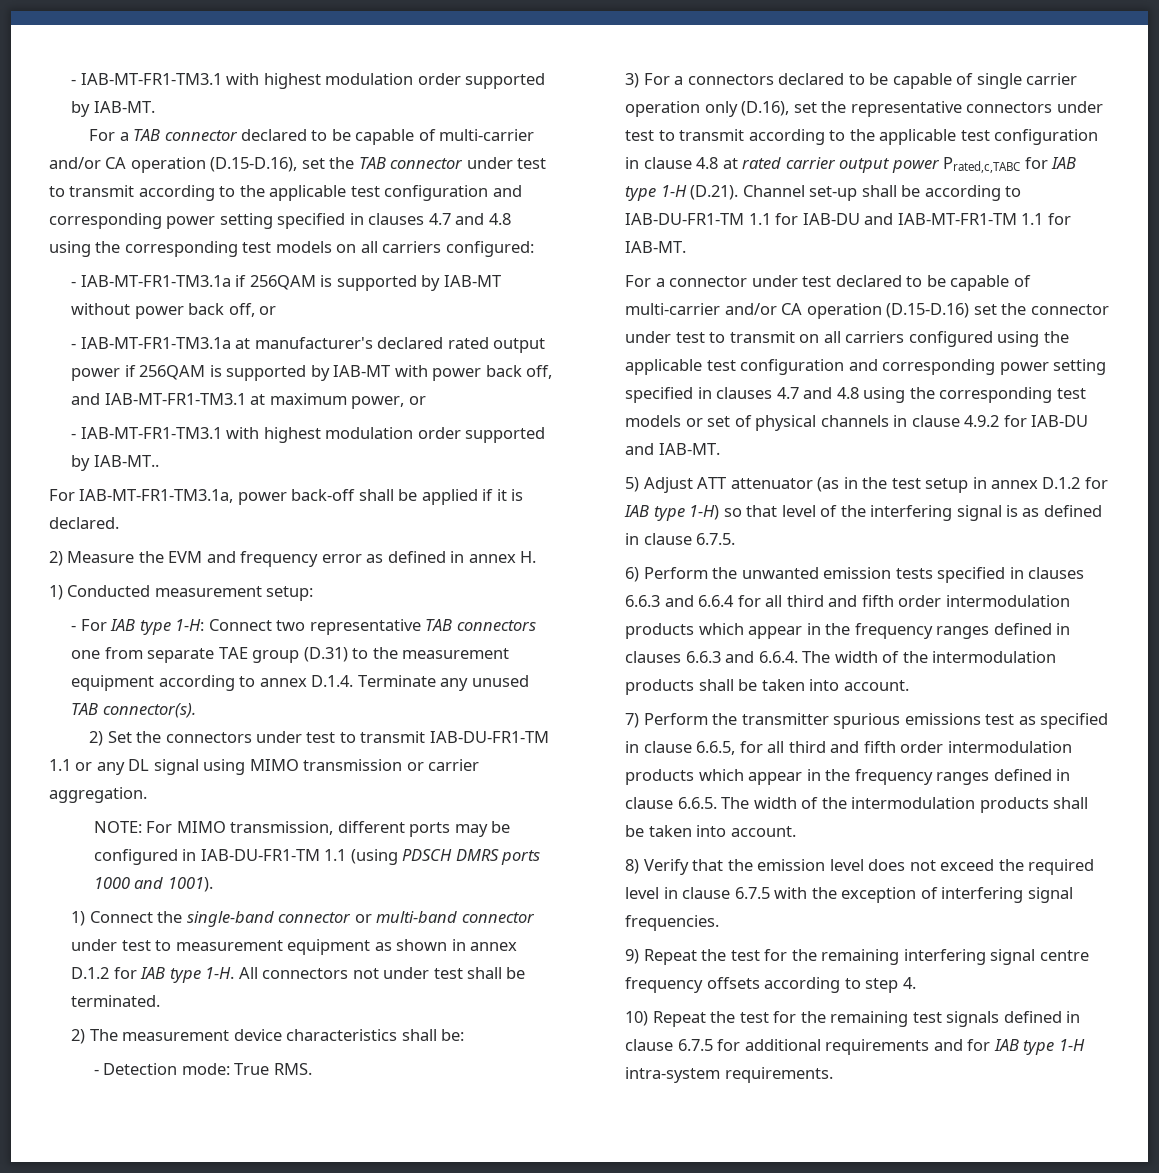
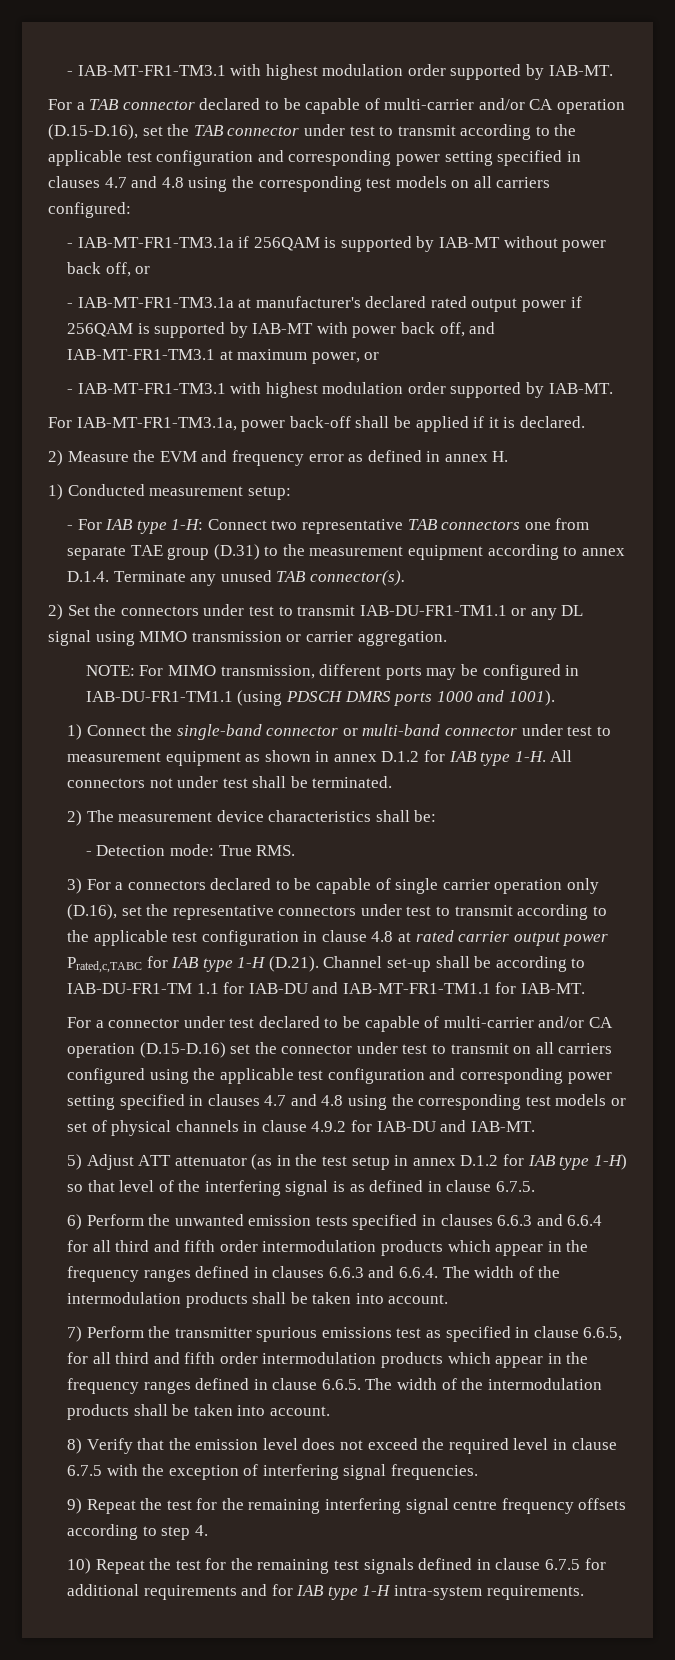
[93,455,159,467] IAB-MT.. -> [548,383,613,394] IAB-MT.
[429,731,549,743] [49,759,71,771] IAB-DU-FR1-TM 1.1 -> [359,605,507,616] IAB-DU-FR1-TM1.1
[200,849,347,861] IAB-DU-FR1-TM 1.1 -> [85,691,233,702] IAB-DU-FR1-TM1.1
[897,213,1044,225] IAB-MT-FR1-TM 1.1 -> [342,983,491,994] IAB-MT-FR1-TM1.1

